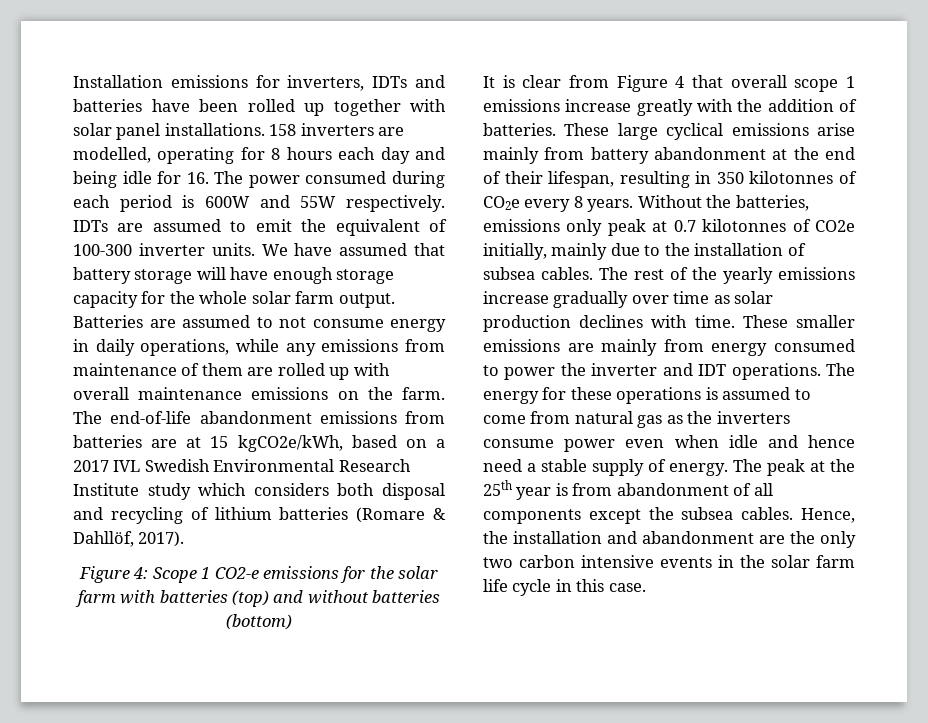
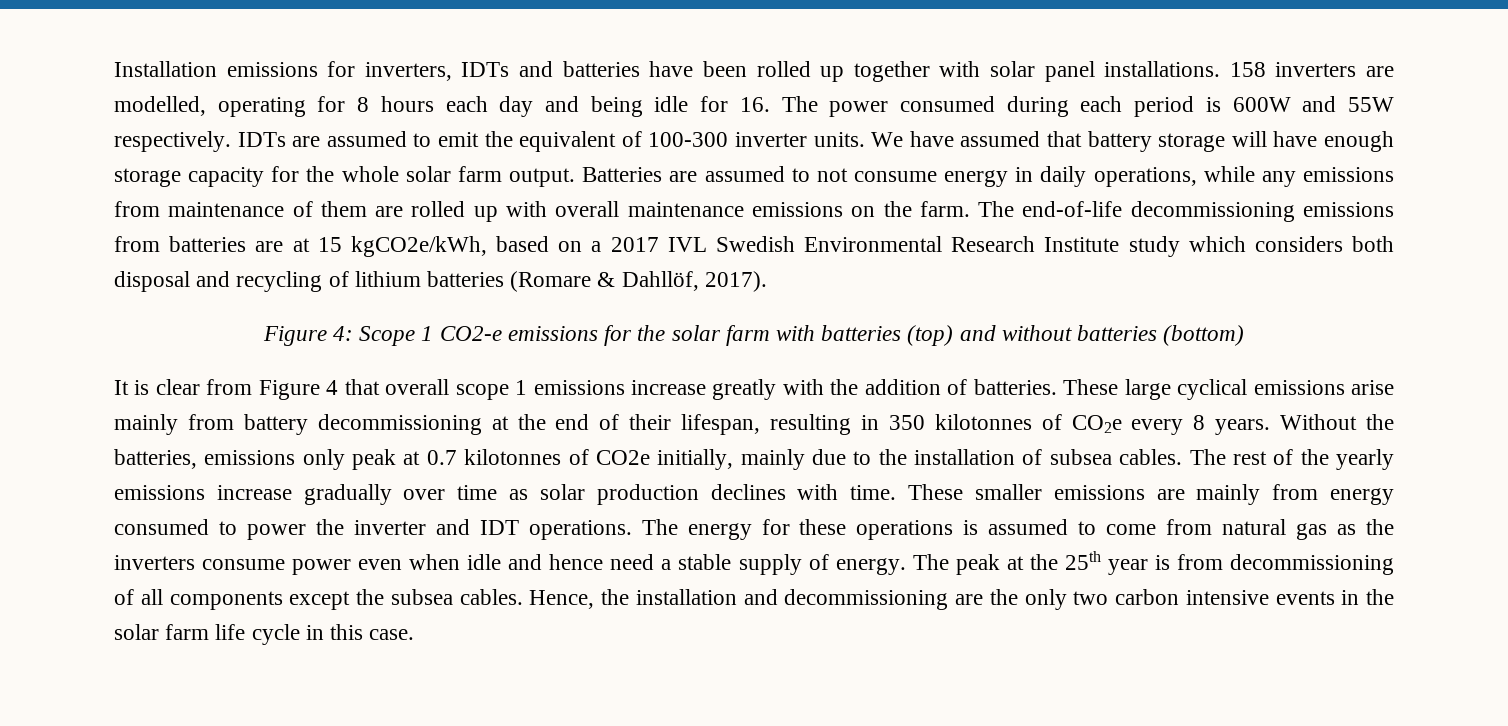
[199,411,312,424] abandonment -> [1130,201,1295,222] decommissioning
[654,147,766,160] abandonment -> [317,414,482,435] decommissioning
[616,483,729,496] abandonment -> [1229,554,1394,575] decommissioning
[642,531,754,544] abandonment -> [784,589,949,610] decommissioning

